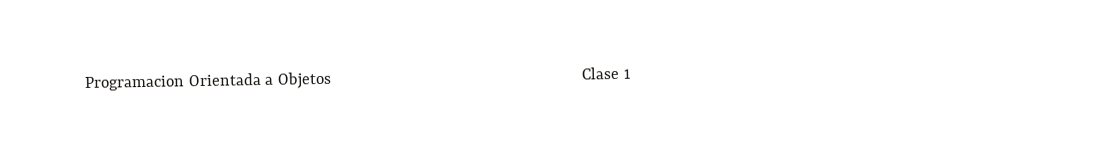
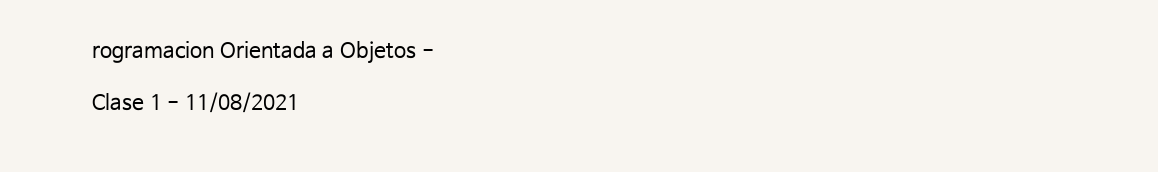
[84,75,185,91] Programacion -> [92,41,214,63] rogramacion
(333, 80) none -> [421,49,434,57] -
(631, 73) none -> [167,92,299,113] - 11/08/2021

